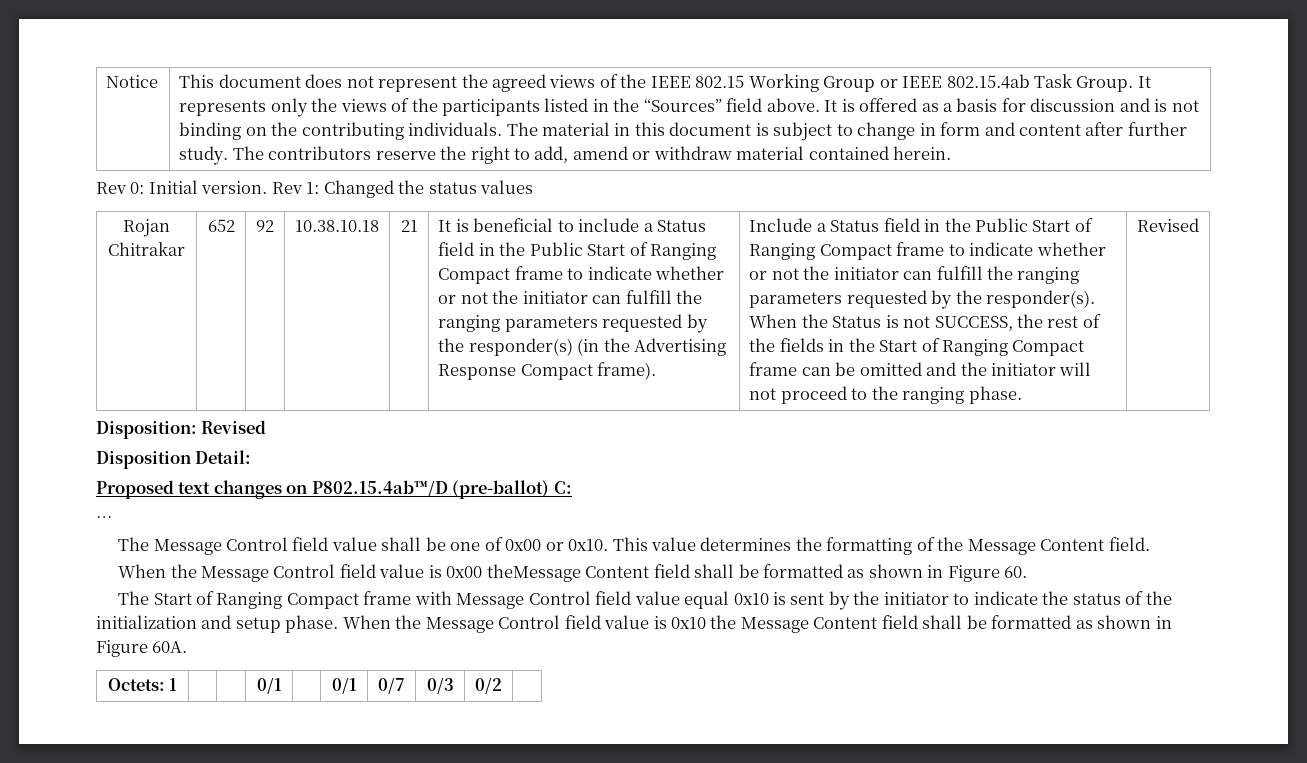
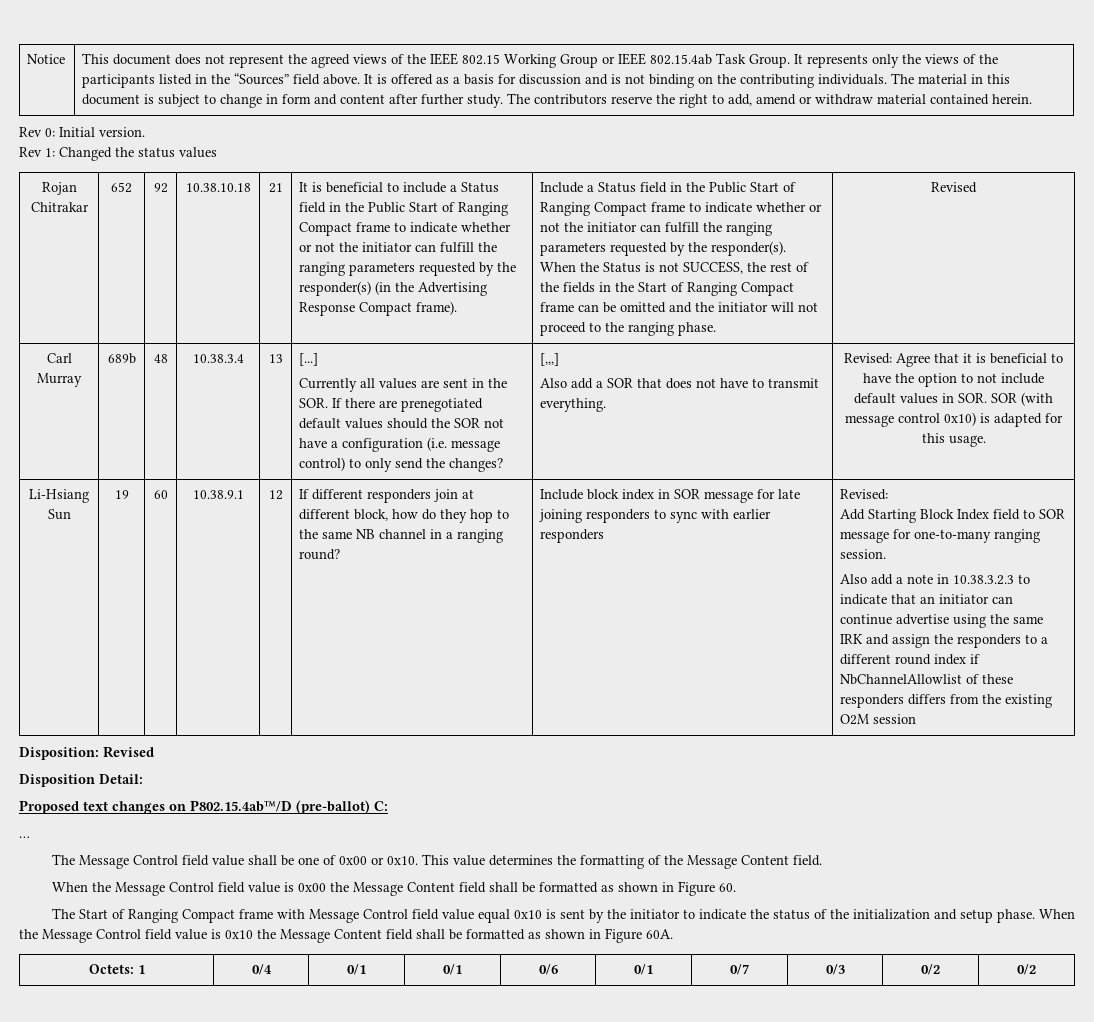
(268, 187) none -> (145, 132) //
(1199, 225) none -> [46,353,72,363] [37,373,82,387] [107,353,136,364] [153,354,168,363] [192,354,244,363] [268,354,283,363] [299,353,319,366] [299,378,508,392] [299,398,484,412] [299,418,505,429] [299,437,501,452] [299,457,504,472] [540,353,560,366] [540,378,820,389] [540,398,607,412] [844,353,1063,367] [863,373,1044,387] [854,392,1053,406] [845,412,1063,427] [921,433,986,447] [29,489,89,503] [47,509,71,520] [114,490,129,499] [153,490,168,499] [192,490,244,499] [268,490,283,500] [299,489,475,503] [299,509,510,523] [299,529,504,543] [299,549,341,560] [540,489,801,503] [539,509,772,523] [540,529,605,543] [840,489,889,500] [840,509,1066,523] [840,529,1041,543] [840,549,887,559] [840,574,1031,585] [840,594,1014,605] [840,614,1044,628] [840,634,1049,648] [840,654,981,665] [840,674,1014,685] [840,694,1053,708] [840,714,917,725] // Carl Murray | 689b | 48 | 10.38.3.4 | 13 | [...] // Currently all values are sent in the SOR. If there are prenegotiated default values should the SOR not have a configuration (i.e. message control) to only send the changes? | [,,,] // Also add a SOR that does not have to transmit everything. | Revised: Agree that it is beneficial to have the option to not include default values in SOR. SOR (with message control 0x10) is adapted for this usage. // Li-Hsiang Sun | 19 | 60 | 10.38.9.1 | 12 | If different responders join at different block, how do they hop to the same NB channel in a ranging round? | Include block index in SOR message for late joining responders to sync with earlier responders | Revised: // Add Starting Block Index field to SOR message for one-to-many ranging session. // Also add a note in 10.38.3.2.3 to indicate that an initiator can continue advertise using the same IRK and assign the responders to a different round index if NbChannelAllowlist of these responders differs from the existing O2M session
[486,564,581,582] theMessage -> [329,882,403,896] the Message
[256,677,282,694] | | 0/1 | -> [251,964,272,975] [347,964,366,975] [443,964,462,975] [538,964,558,975] 0/4 | 0/1 | 0/1 | 0/6
(502, 685) none -> [1017,964,1036,975] 0/2

